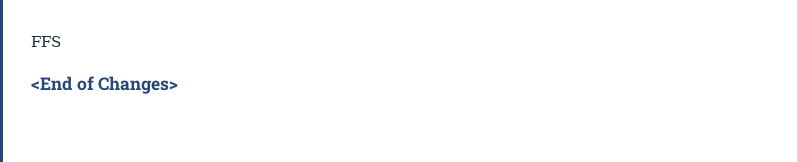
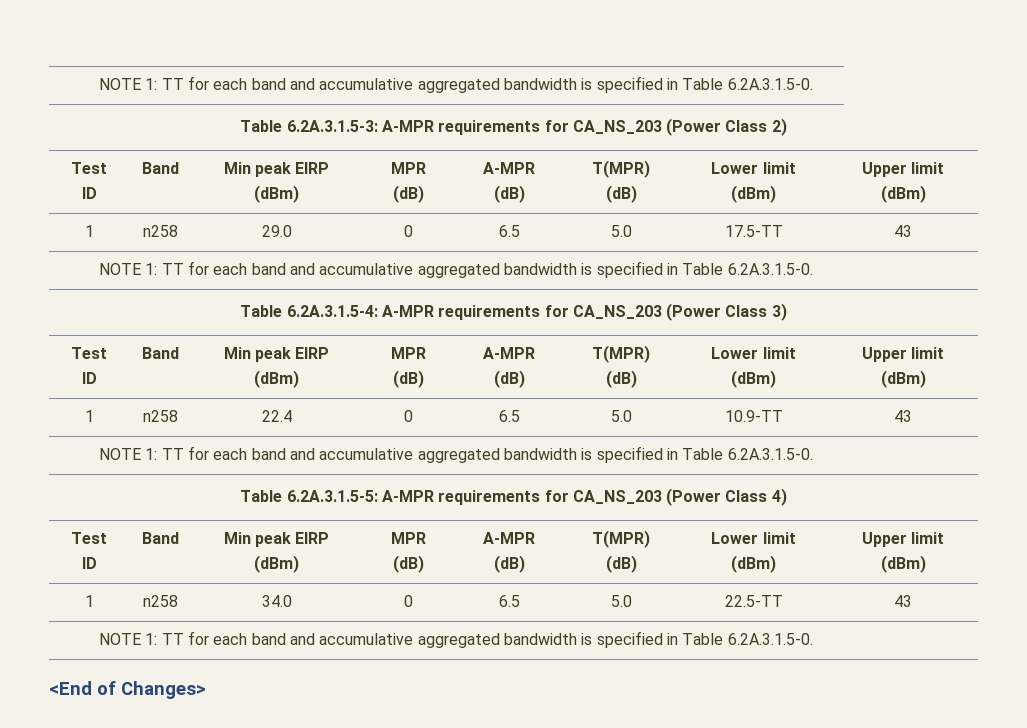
[31,36,61,47] FFS -> [99,76,813,93] [240,118,787,136] [71,162,107,174] [81,187,97,199] [141,162,179,174] [223,162,330,177] [254,185,299,203] [390,162,426,174] [392,185,424,203] [483,162,535,174] [493,185,525,203] [592,160,650,178] [605,185,637,203] [711,162,796,174] [731,185,776,203] [861,162,945,177] [880,185,926,203] [84,225,94,237] [142,225,178,237] [261,225,292,237] [403,225,413,237] [498,225,520,237] [610,225,632,237] [724,225,783,237] [894,225,912,237] [99,261,813,278] [240,303,787,321] [71,347,107,359] [81,372,97,384] [141,347,179,359] [223,347,330,362] [254,370,299,388] [390,347,426,359] [392,370,424,388] [483,347,535,359] [493,370,525,388] [592,345,650,363] [605,370,637,388] [711,347,796,359] [731,370,776,388] [861,347,945,362] [880,370,926,388] [84,410,94,422] [142,410,178,422] [261,410,292,422] [403,410,413,422] [498,410,520,422] [610,410,632,422] [724,410,783,422] [894,410,912,422] [99,446,813,463] [240,488,787,506] [71,532,107,544] [81,557,97,569] [141,532,179,544] [223,532,330,547] [254,555,299,573] [390,532,426,544] [392,555,424,573] [483,532,535,544] [493,555,525,573] [592,530,650,548] [605,555,637,573] [711,532,796,544] [731,555,776,573] [861,532,945,547] [880,555,926,573] [84,595,94,607] [142,595,178,607] [261,595,292,607] [403,595,413,607] [498,595,520,607] [610,595,632,607] [724,595,783,607] [894,595,912,607] [99,631,813,648] NOTE 1: TT for each band and accumulative aggregated bandwidth is specified in Table 6.2A.3.1.5-0. // Table 6.2A.3.1.5-3: A-MPR requirements for CA_NS_203 (Power Class 2) // Test ID | Band | Min peak EIRP (dBm) | MPR (dB) | A-MPR (dB) | T(MPR) (dB) | Lower limit (dBm) | Upper limit (dBm) // 1 | n258 | 29.0 | 0 | 6.5 | 5.0 | 17.5-TT | 43 // NOTE 1: TT for each band and accumulative aggregated bandwidth is specified in Table 6.2A.3.1.5-0. // Table 6.2A.3.1.5-4: A-MPR requirements for CA_NS_203 (Power Class 3) // Test ID | Band | Min peak EIRP (dBm) | MPR (dB) | A-MPR (dB) | T(MPR) (dB) | Lower limit (dBm) | Upper limit (dBm) // 1 | n258 | 22.4 | 0 | 6.5 | 5.0 | 10.9-TT | 43 // NOTE 1: TT for each band and accumulative aggregated bandwidth is specified in Table 6.2A.3.1.5-0. // Table 6.2A.3.1.5-5: A-MPR requirements for CA_NS_203 (Power Class 4) // Test ID | Band | Min peak EIRP (dBm) | MPR (dB) | A-MPR (dB) | T(MPR) (dB) | Lower limit (dBm) | Upper limit (dBm) // 1 | n258 | 34.0 | 0 | 6.5 | 5.0 | 22.5-TT | 43 // NOTE 1: TT for each band and accumulative aggregated bandwidth is specified in Table 6.2A.3.1.5-0.

